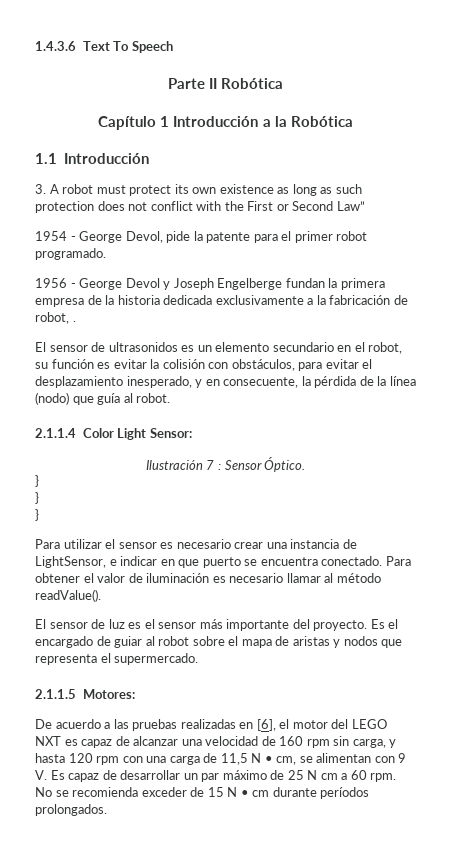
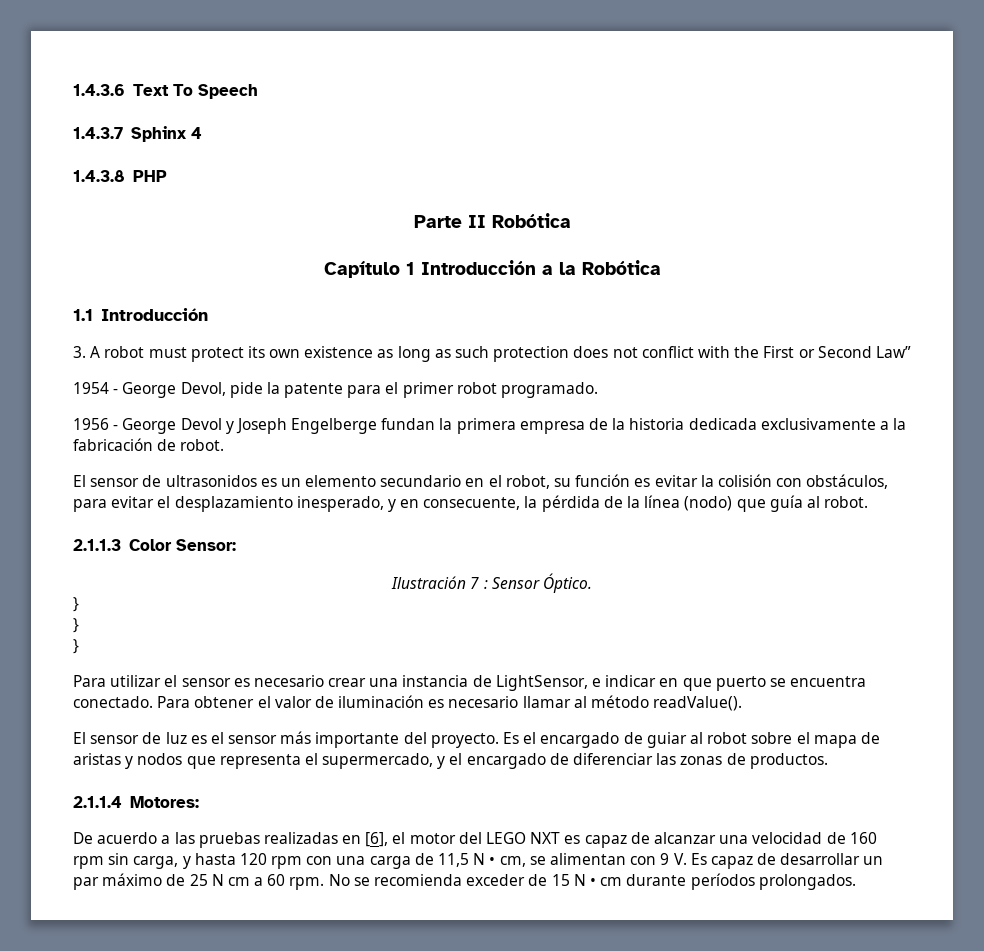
(173, 47) none -> [73,126,202,142] [73,170,167,182] // 1.4.3.7 Sphinx 4 // 1.4.3.8 PHP
[35,312,76,324] robot, . -> [180,439,225,451] robot.
[35,428,147,440] 2.1.1.4 Color Light -> [73,539,172,551] 2.1.1.3 Color
[114,653,199,665] [35,689,76,699] supermercado. // 2.1.1.5 -> [322,753,828,769] [73,796,122,808] supermercado, y el encargado de diferenciar las zonas de productos. // 2.1.1.4

